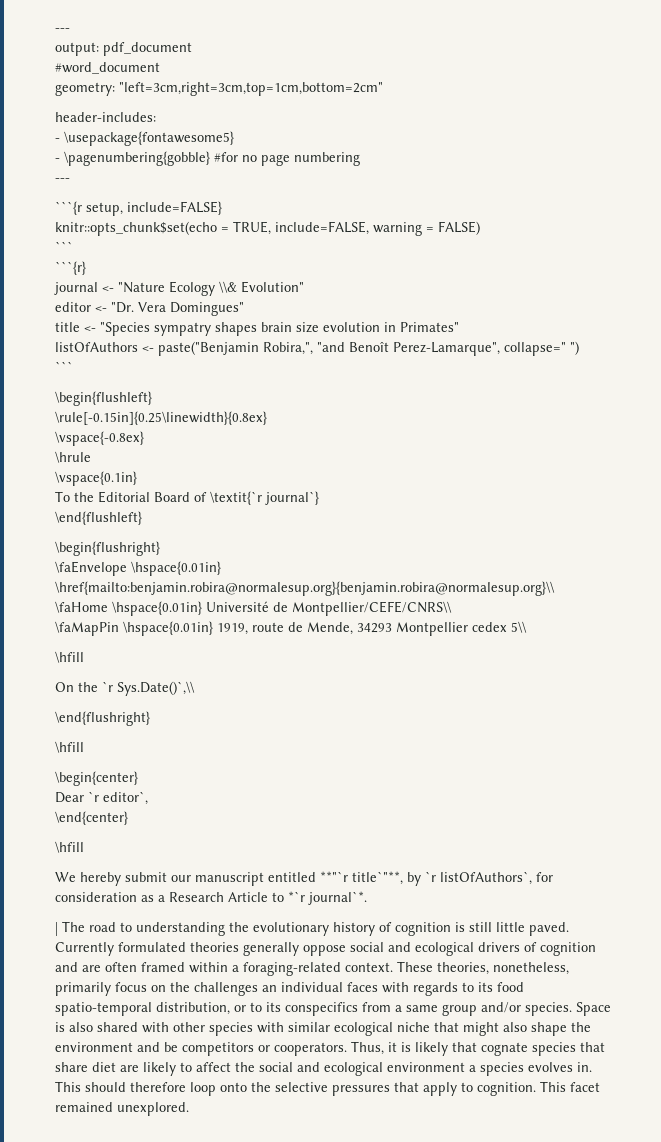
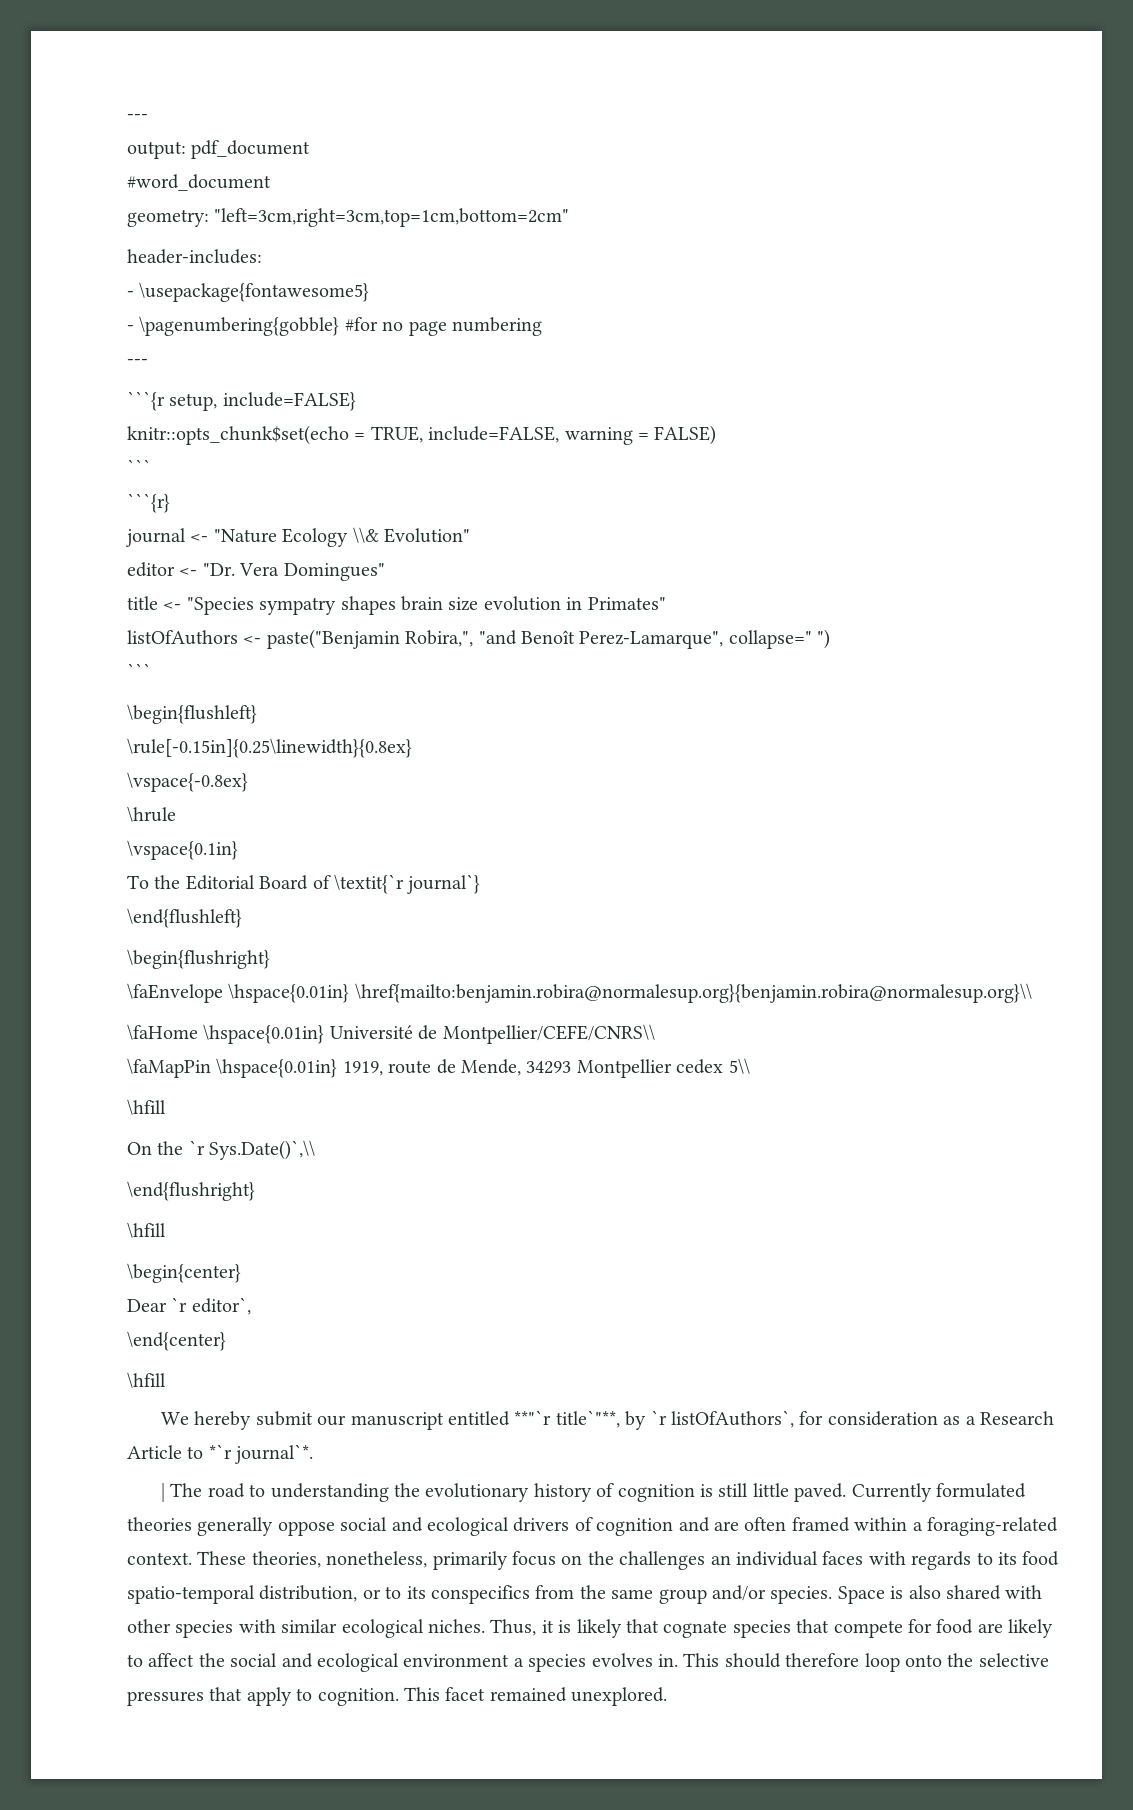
[395,1005,402,1012] a -> [579,1585,606,1599] the
[397,1022,591,1036] [55,1042,347,1056] niche that might also shape the environment and be competitors or cooperators. -> [428,1619,485,1633] niches.
[55,1062,116,1072] share diet -> [833,1619,974,1638] compete for food

